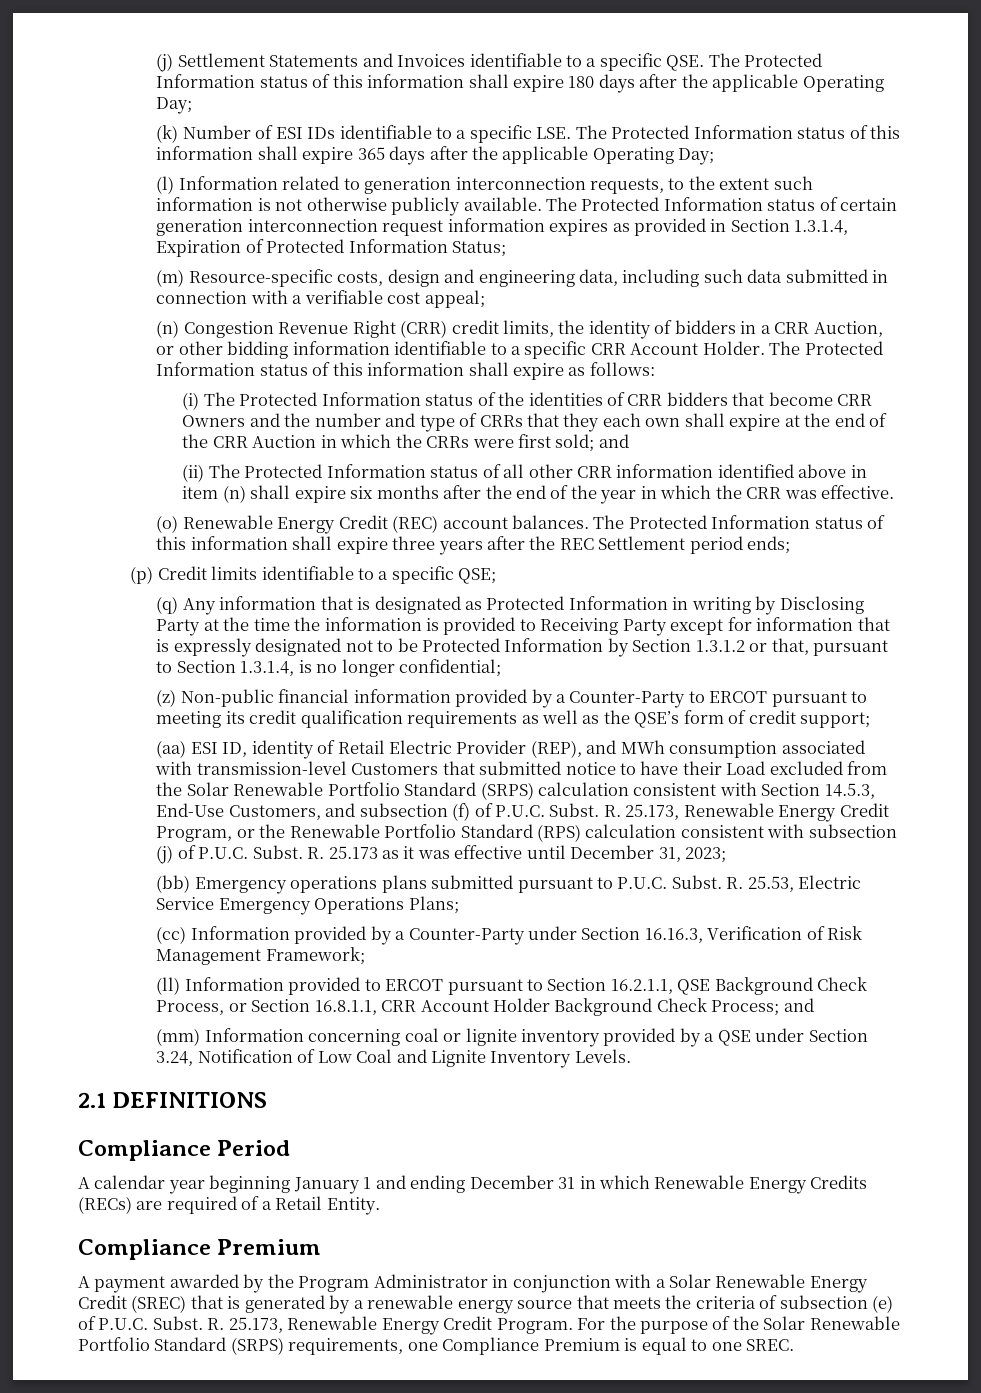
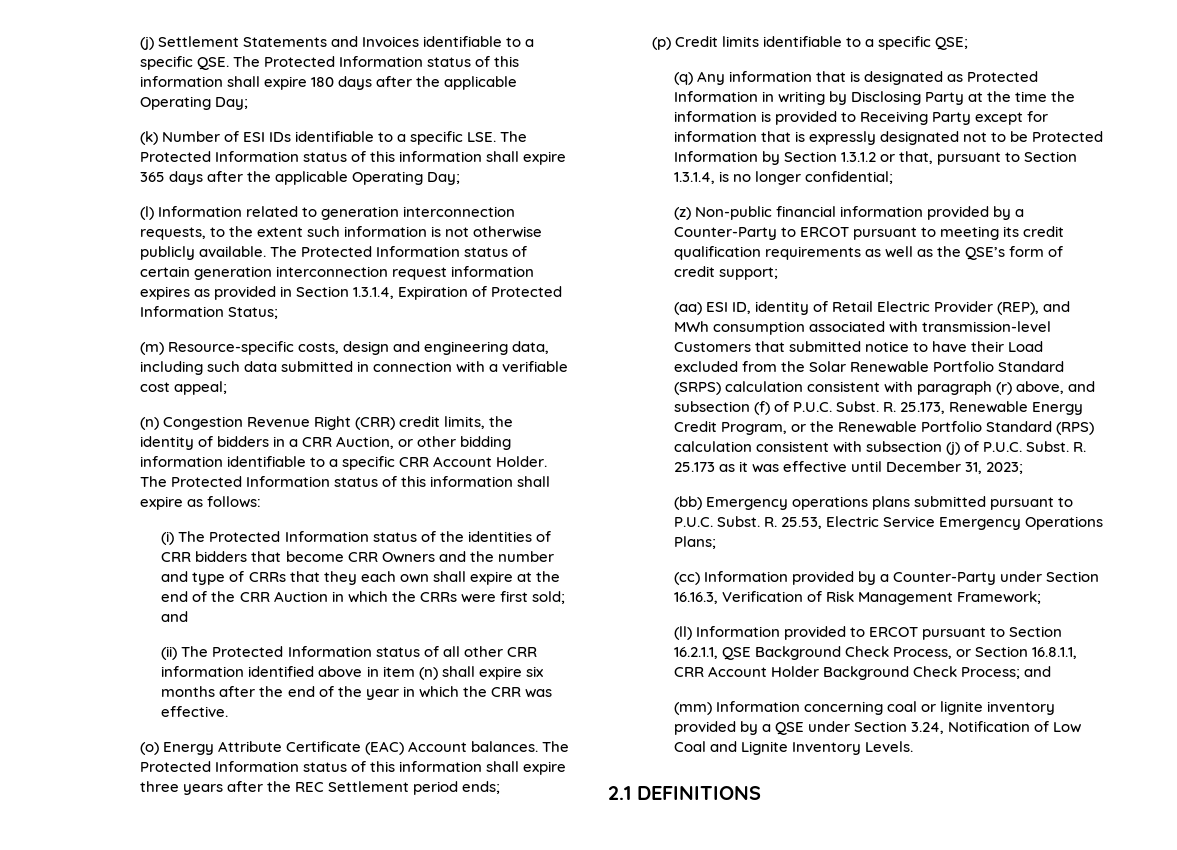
[182,515,508,534] Renewable Energy Credit (REC) account -> [162,741,467,755] Energy Attribute Certificate (EAC) Account
[761,783,875,799] [156,803,321,820] Section 14.5.3, End-Use Customers, -> [916,381,1064,395] paragraph (r) above,
[78,1140,291,1161] [78,1175,868,1194] [78,1196,380,1215] [78,1239,322,1260] [78,1274,868,1293] [78,1295,894,1314] [78,1316,900,1335] [78,1337,795,1355] // Compliance Period // A calendar year beginning January 1 and ending December 31 in which Renewable Energy Credits (RECs) are required of a Retail Entity. // Compliance Premium // A payment awarded by the Program Administrator in conjunction with a Solar Renewable Energy Credit (SREC) that is generated by a renewable energy source that meets the criteria of subsection (e) of P.U.C. Subst. R. 25.173, Renewable Energy Credit Program. For the purpose of the Solar Renewable Portfolio Standard (SRPS) requirements, one Compliance Premium is equal to one SREC. -> (761, 793) none

